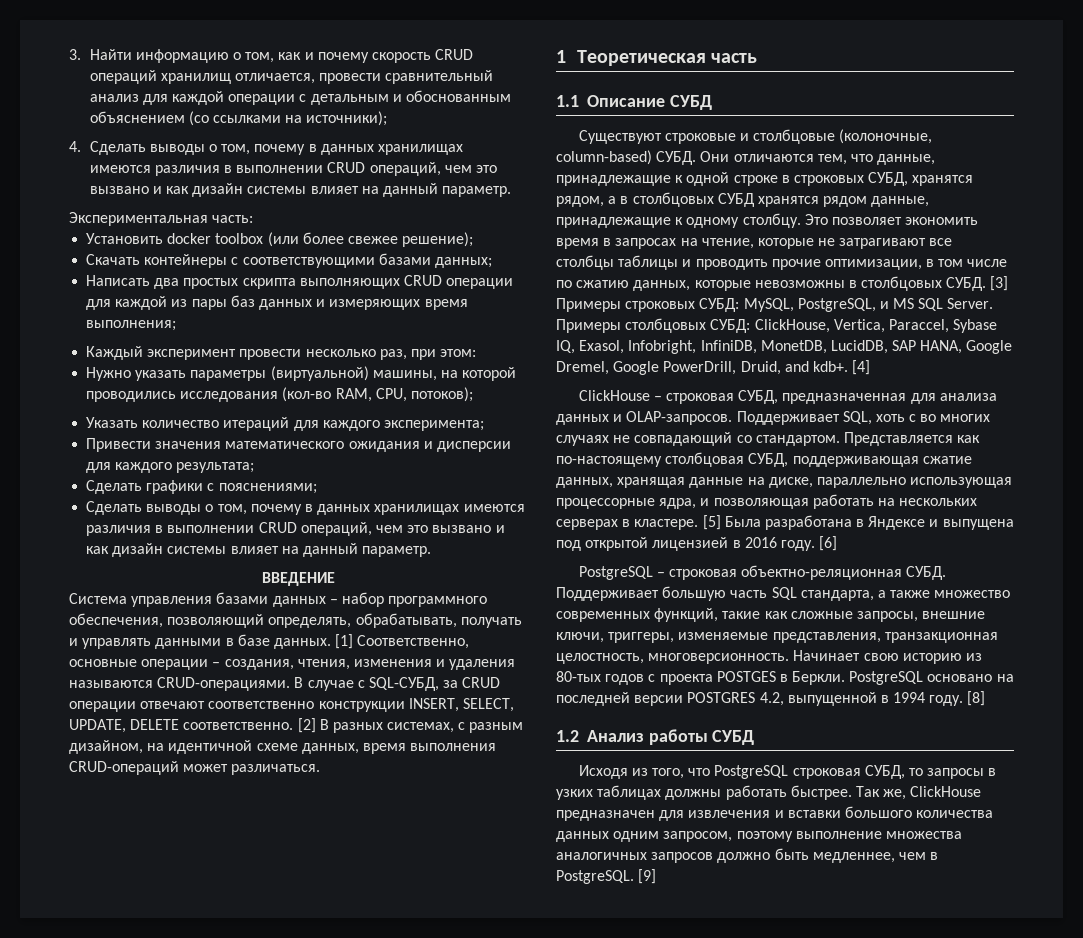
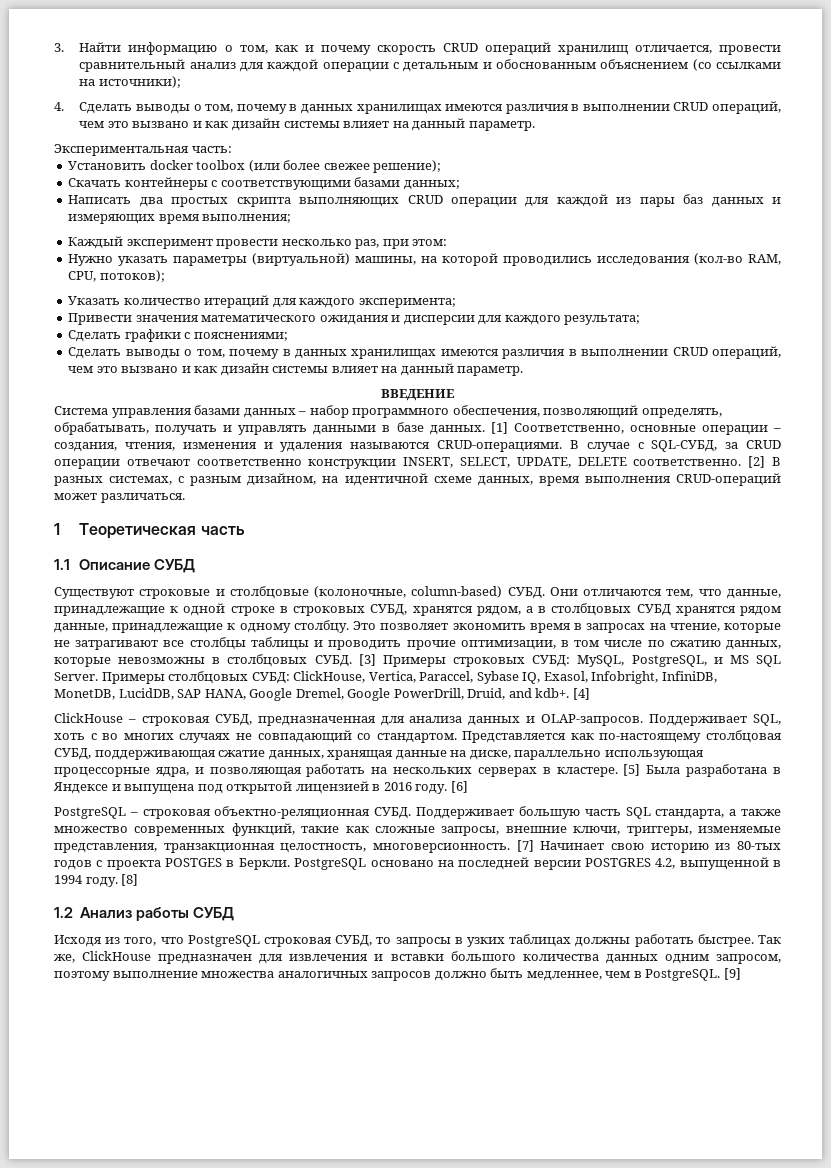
(790, 658) none -> [516,840,534,852] [7]

